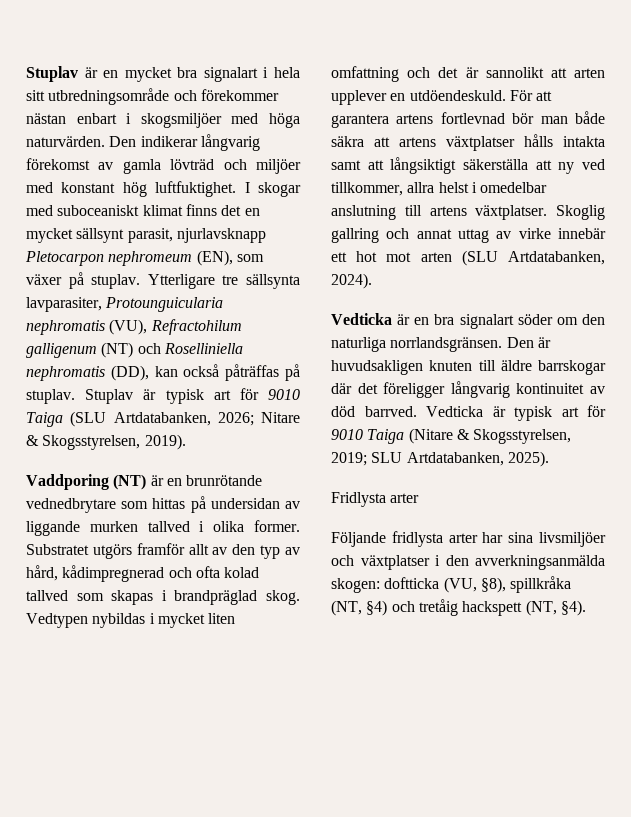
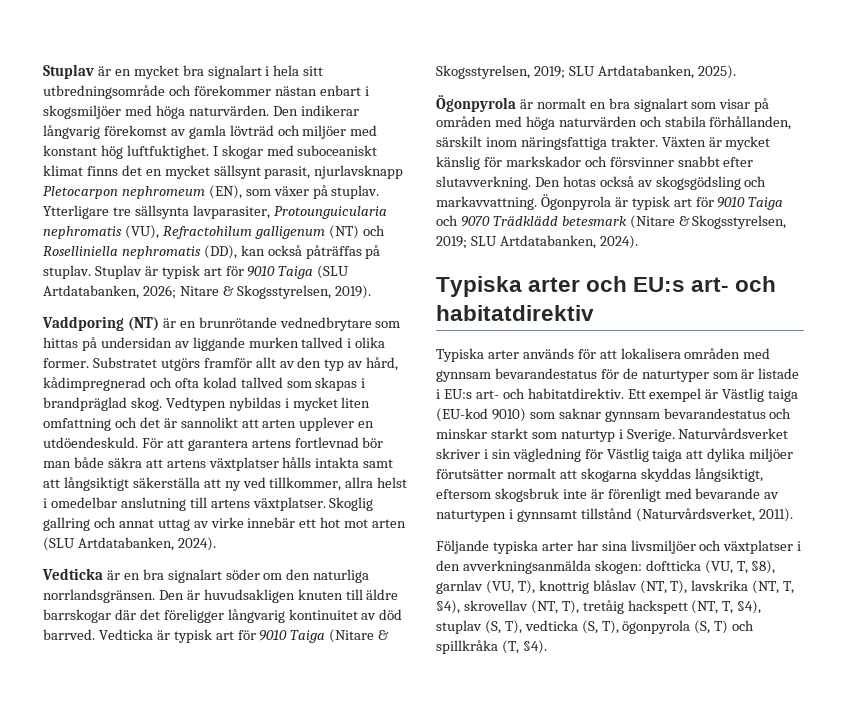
[331,492,420,507] Fridlysta arter -> [436,95,770,112] [436,116,792,130] [436,136,771,150] [436,156,754,170] [436,176,767,190] [436,194,784,210] [436,215,787,229] [436,235,638,249] [436,276,777,297] [436,305,594,321] [436,348,771,362] [436,368,800,382] [436,388,799,402] [436,408,792,422] [436,428,789,442] [436,448,794,462] [436,468,763,482] [436,488,780,502] [436,508,793,522] Ögonpyrola är normalt en bra signalart som visar på områden med höga naturvärden och stabila förhållanden, särskilt inom näringsfattiga trakter. Växten är mycket känslig för markskador och försvinner snabbt efter slutavverkning. Den hotas också av skogsgödsling och markavvattning. Ögonpyrola är typisk art för 9010 Taiga och 9070 Trädklädd betesmark (Nitare & Skogsstyrelsen, 2019; SLU Artdatabanken, 2024). // Typiska arter och EU:s art- och habitatdirektiv // Typiska arter används för att lokalisera områden med gynnsam bevarandestatus för de naturtyper som är listade i EU:s art- och habitatdirektiv. Ett exempel är Västlig taiga (EU-kod 9010) som saknar gynnsam bevarandestatus och minskar starkt som naturtyp i Sverige. Naturvårdsverket skriver i sin vägledning för Västlig taiga att dylika miljöer förutsätter normalt att skogarna skyddas långsiktigt, eftersom skogsbruk inte är förenligt med bevarande av naturtypen i gynnsamt tillstånd (Naturvårdsverket, 2011).
[391,531,443,547] fridlysta -> [492,540,538,554] typiska
[480,576,572,593] [331,599,557,616] §8), spillkråka (NT, §4) och tretåig hackspett (NT, -> [736,560,776,574] [436,580,795,594] [436,600,762,614] [436,620,755,634] [436,640,519,654] T, §8), garnlav (VU, T), knottrig blåslav (NT, T), lavskrika (NT, T, §4), skrovellav (NT, T), tretåig hackspett (NT, T, §4), stuplav (S, T), vedticka (S, T), ögonpyrola (S, T) och spillkråka (T,

